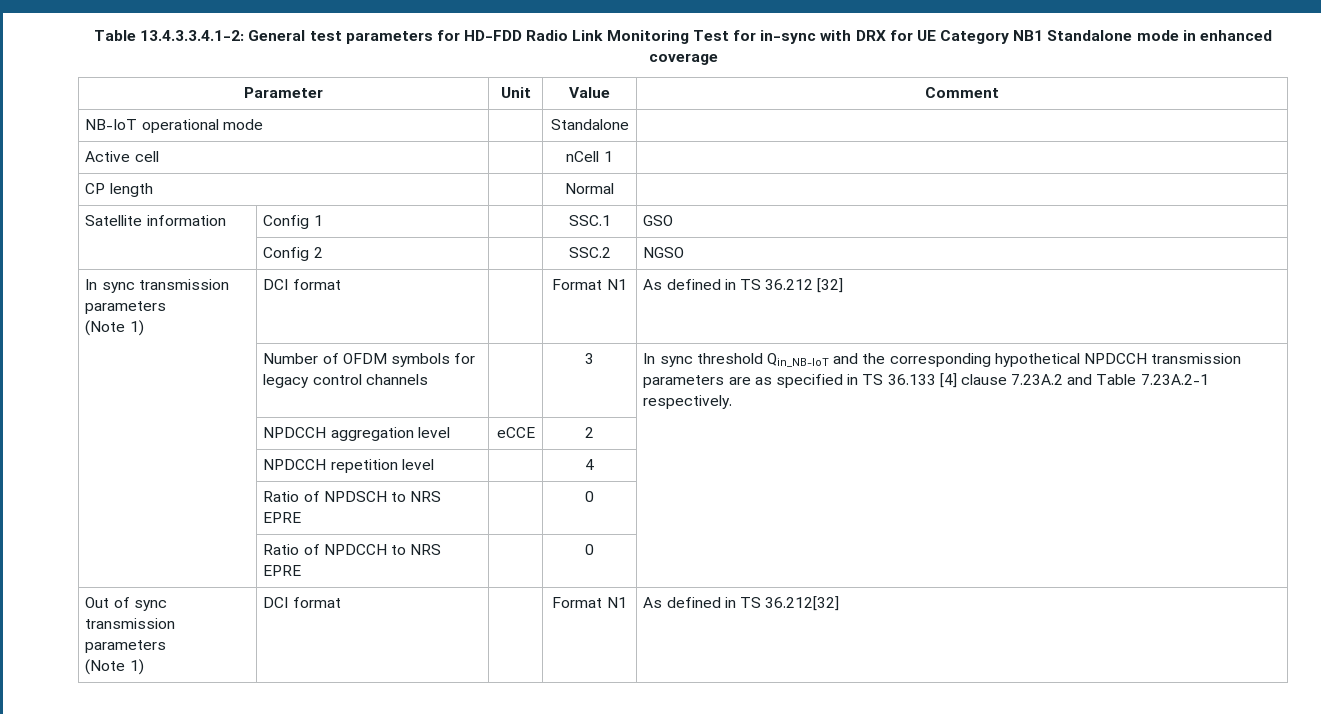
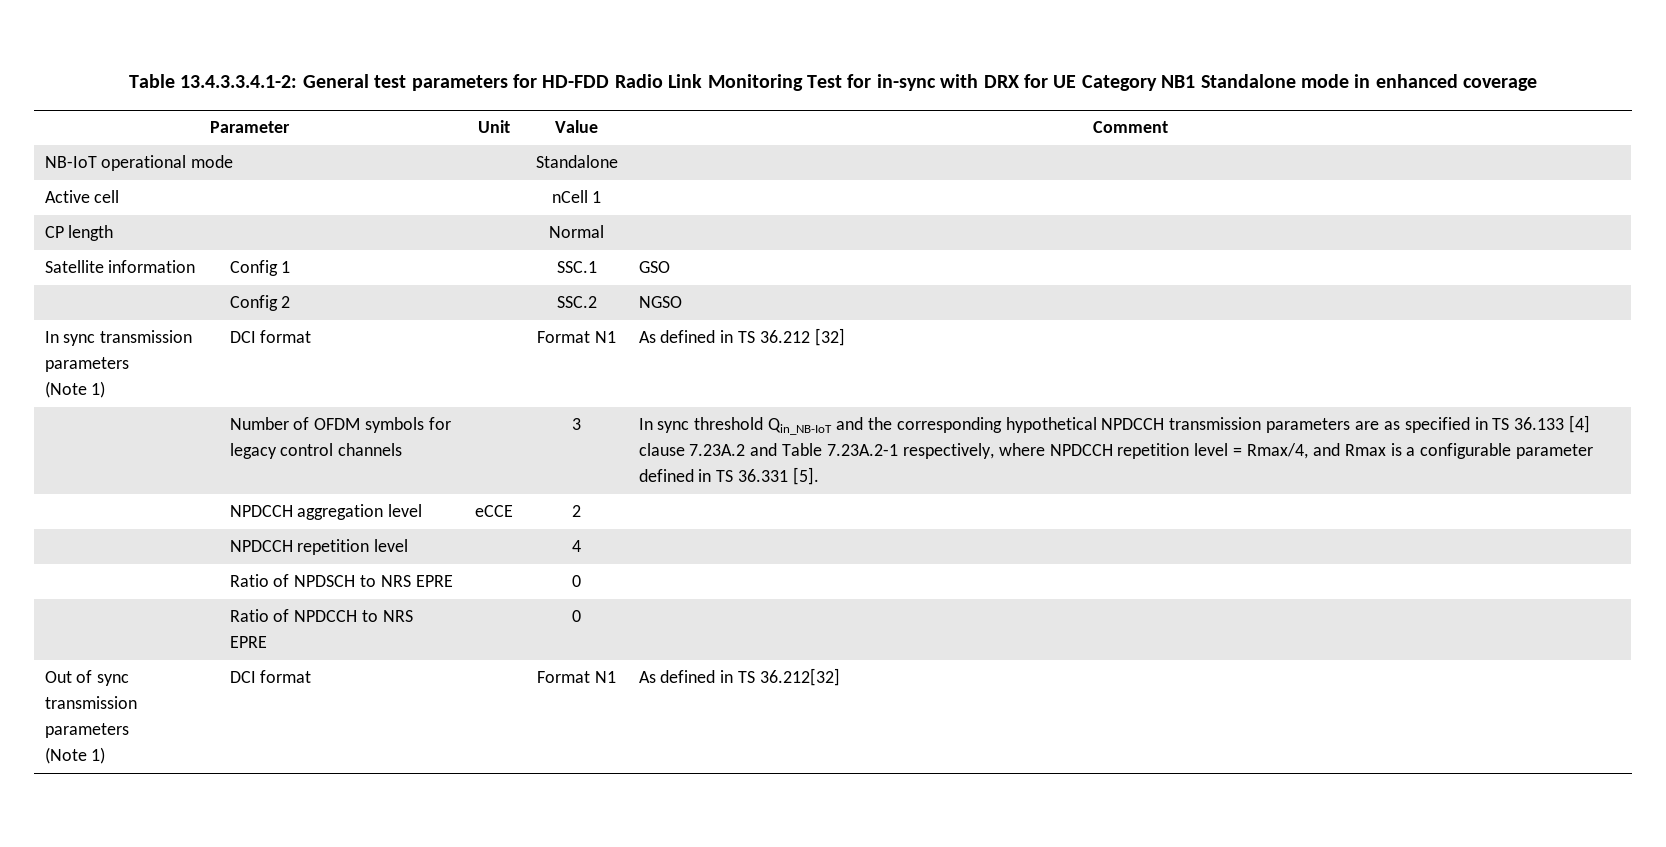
[643,395,733,409] respectively. -> [902,443,1594,459] [638,467,819,485] respectively, where NPDCCH repetition level = Rmax/4, and Rmax is a configurable parameter defined in TS 36.331 [5].

